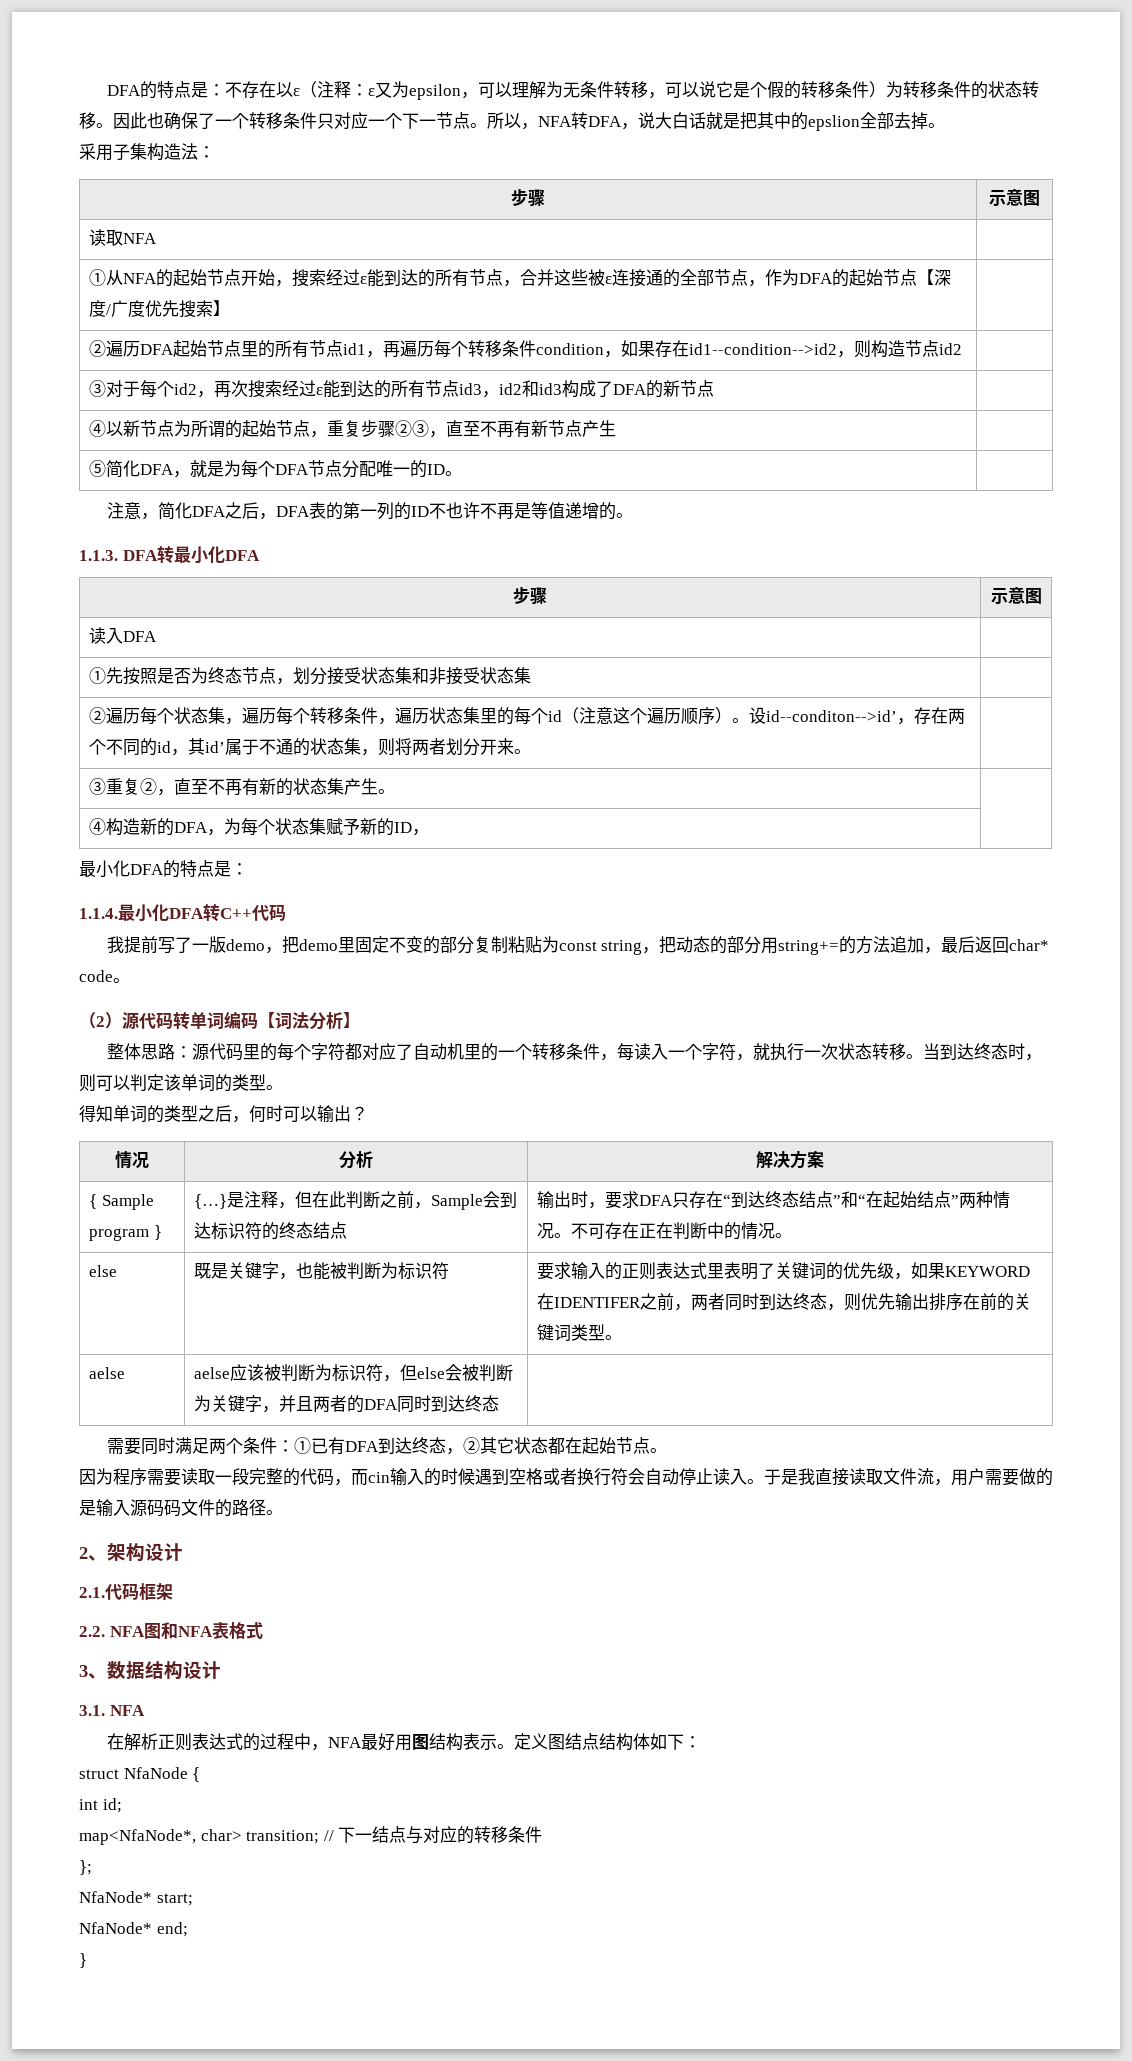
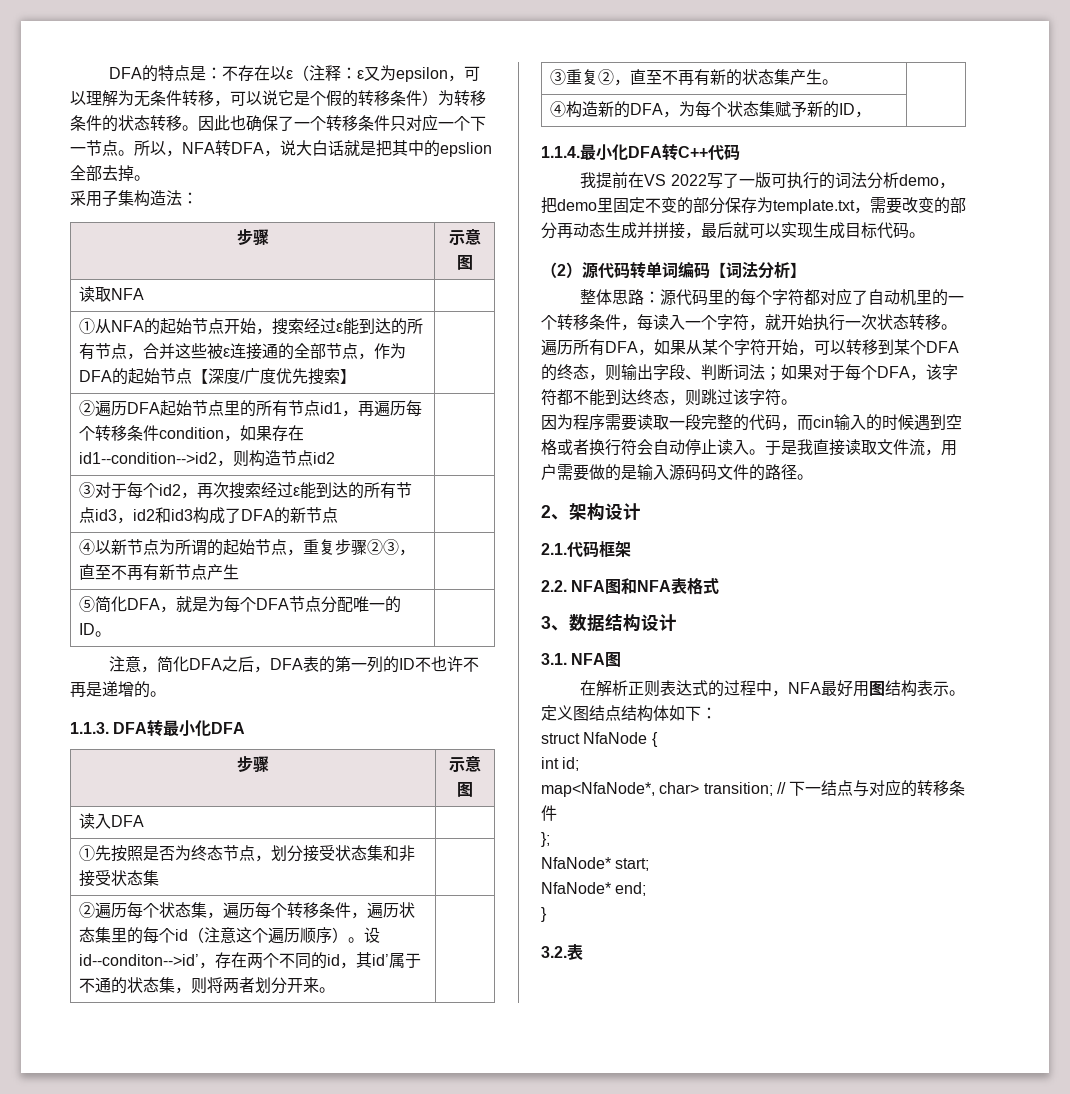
[530,502,565,519] 等值 -> (102, 689) none
[79,860,248,878] // 最小化DFA的特点是： -> (871, 114) none
[157,936,226,954] 写了一版 -> [628,172,899,189] 在VS 2022写了一版可执行的词法分析
[473,936,1050,955] [79,970,113,982] 复制粘贴为const string，把动态的部分用string+=的方法追加，最后返回char* code -> [725,197,966,214] [541,222,909,239] 保存为template.txt，需要改变的部分再动态生成并拼接，最后就可以实现生成目标代码
(770, 1051) none -> [781,314,813,330] 开始
[922,1043,1042,1061] [79,1074,283,1092] [79,1105,368,1123] [115,1151,149,1169] [339,1150,373,1169] [756,1150,824,1169] [89,1194,154,1210] [89,1225,162,1241] [194,1191,518,1210] [194,1222,348,1240] [537,1191,1011,1209] [537,1222,793,1240] [89,1265,118,1277] [194,1262,450,1280] [537,1262,1031,1280] [537,1293,1032,1311] [537,1324,623,1341] [89,1367,126,1379] [194,1364,514,1382] [194,1395,500,1413] [106,1437,650,1455] 当到达终态时，则可以判定该单词的类型。 // 得知单词的类型之后，何时可以输出？ // 情况 | 分析 | 解决方案 // { Sample program } | {…}是注释，但在此判断之前，Sample会到达标识符的终态结点 | 输出时，要求DFA只存在“到达终态结点”和“在起始结点”两种情况。不可存在正在判断中的情况。 // else | 既是关键字，也能被判断为标识符 | 要求输入的正则表达式里表明了关键词的优先级，如果KEYWORD在IDENTIFER之前，两者同时到达终态，则优先输出排序在前的关键词类型。 // aelse | aelse应该被判断为标识符，但else会被判断为关键字，并且两者的DFA同时到达终态 | // 需要同时满足两个条件：①已有DFA到达终态，②其它状态都在起始节点 -> [541,339,959,356] [541,364,958,381] [541,389,781,406] 遍历所有DFA，如果从某个字符开始，可以转移到某个DFA的终态，则输出字段、判断词法；如果对于每个DFA，该字符都不能到达终态，则跳过该字符
(145, 1710) none -> [605,652,622,667] 图
(87, 1960) none -> [541,944,583,960] // 3.2.表

